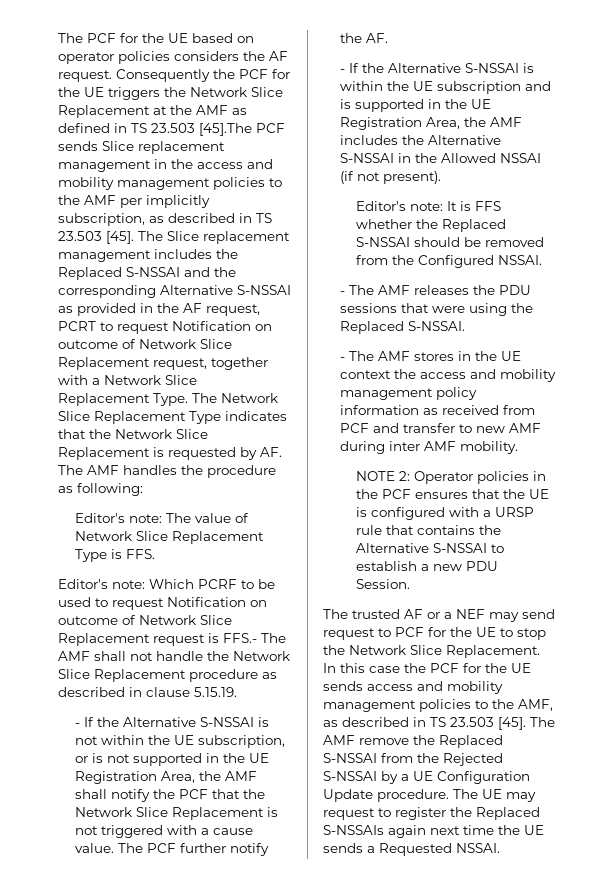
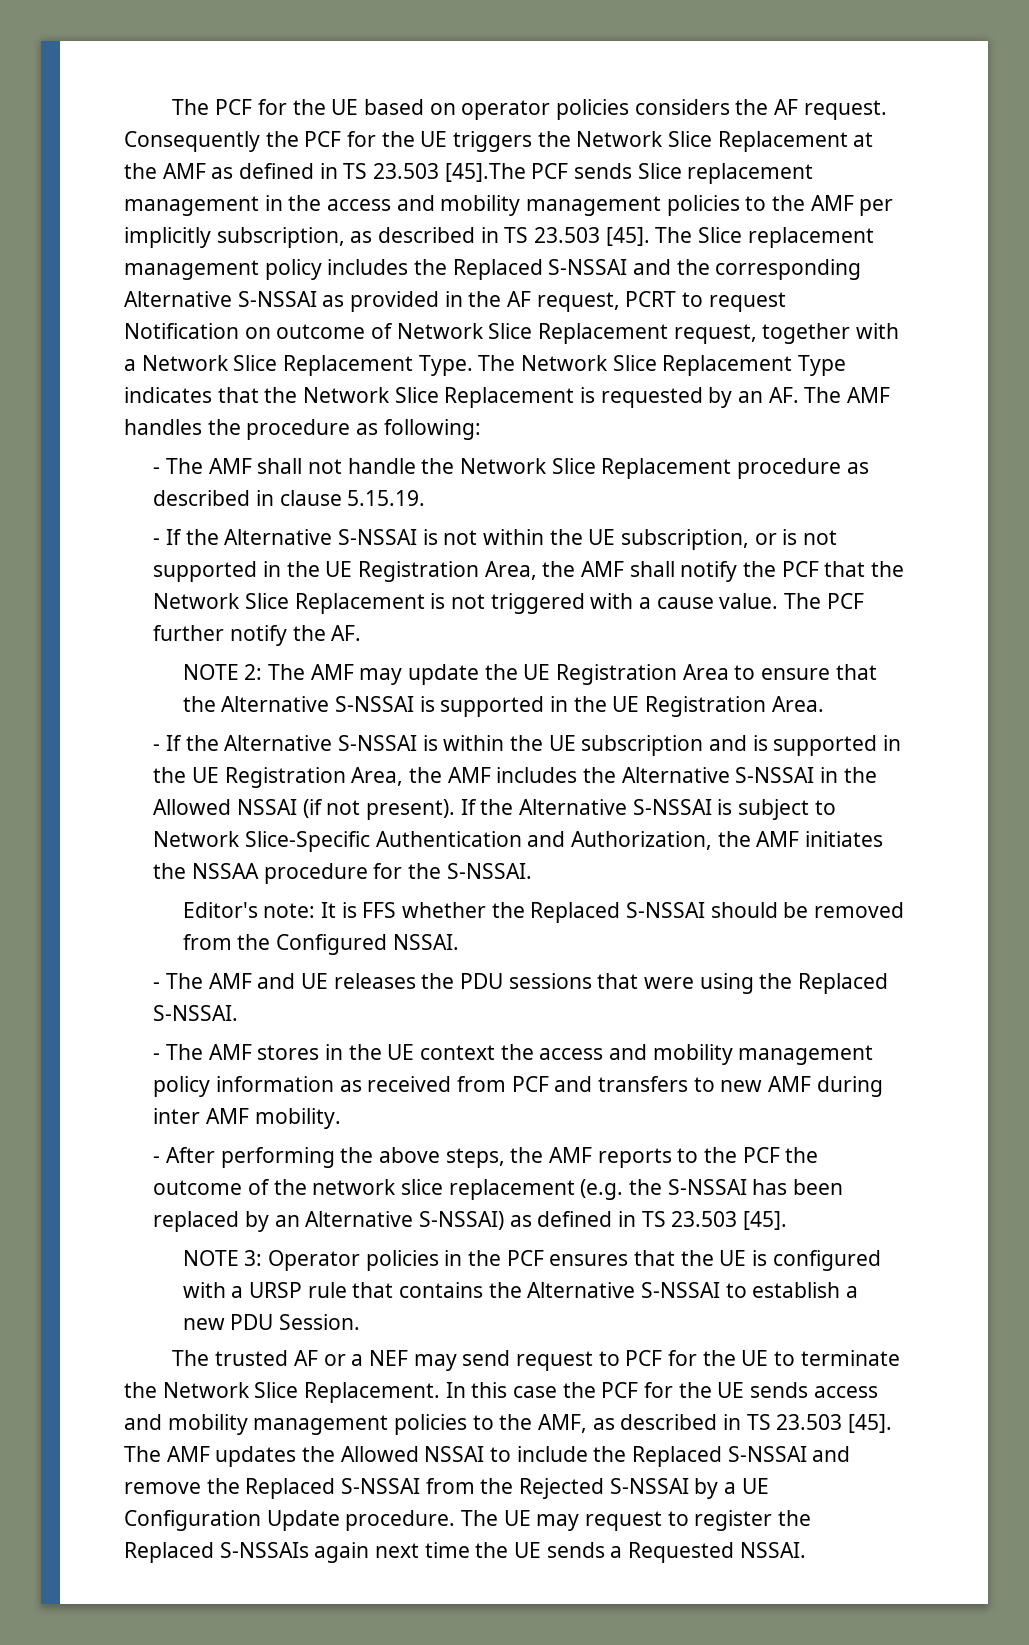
(151, 256) none -> [264,259,322,280] policy
(257, 453) none -> [738,391,764,403] an
[74,513,249,523] [74,531,264,544] [74,549,155,562] [58,579,275,589] [58,597,267,610] [58,615,232,625] [58,633,257,646] Editor's note: The value of Network Slice Replacement Type is FFS. // Editor's note: Which PCRF to be used to request Notification on outcome of Network Slice Replacement request is FFS.- -> [153,467,161,474] -
(388, 38) none -> [182,664,877,685] [182,696,824,717] // NOTE 2: The AMF may update the UE Registration Area to ensure that the Alternative S-NSSAI is supported in the UE Registration Area.
(441, 177) none -> [460,799,836,820] [153,831,884,852] [153,863,532,884] If the Alternative S-NSSAI is subject to Network Slice-Specific Authentication and Authorization, the AMF initiates the NSSAA procedure for the S-NSSAI.
(410, 290) none -> [257,973,329,989] and UE
[402,423,455,433] transfer -> [598,1076,689,1092] transfers
[356,471,411,481] // NOTE 2: -> [153,1147,819,1168] [153,1179,844,1200] [153,1211,788,1232] [182,1250,263,1266] // - After performing the above steps, the AMF reports to the PCF the outcome of the network slice replacement (e.g. the S-NSSAI has been replaced by an Alternative S-NSSAI) as defined in TS 23.503 [45]. // NOTE 3:
[517,628,546,640] stop -> [800,1350,900,1366] terminate
(355, 740) none -> [215,1446,851,1467] updates the Allowed NSSAI to include the Replaced S-NSSAI and

